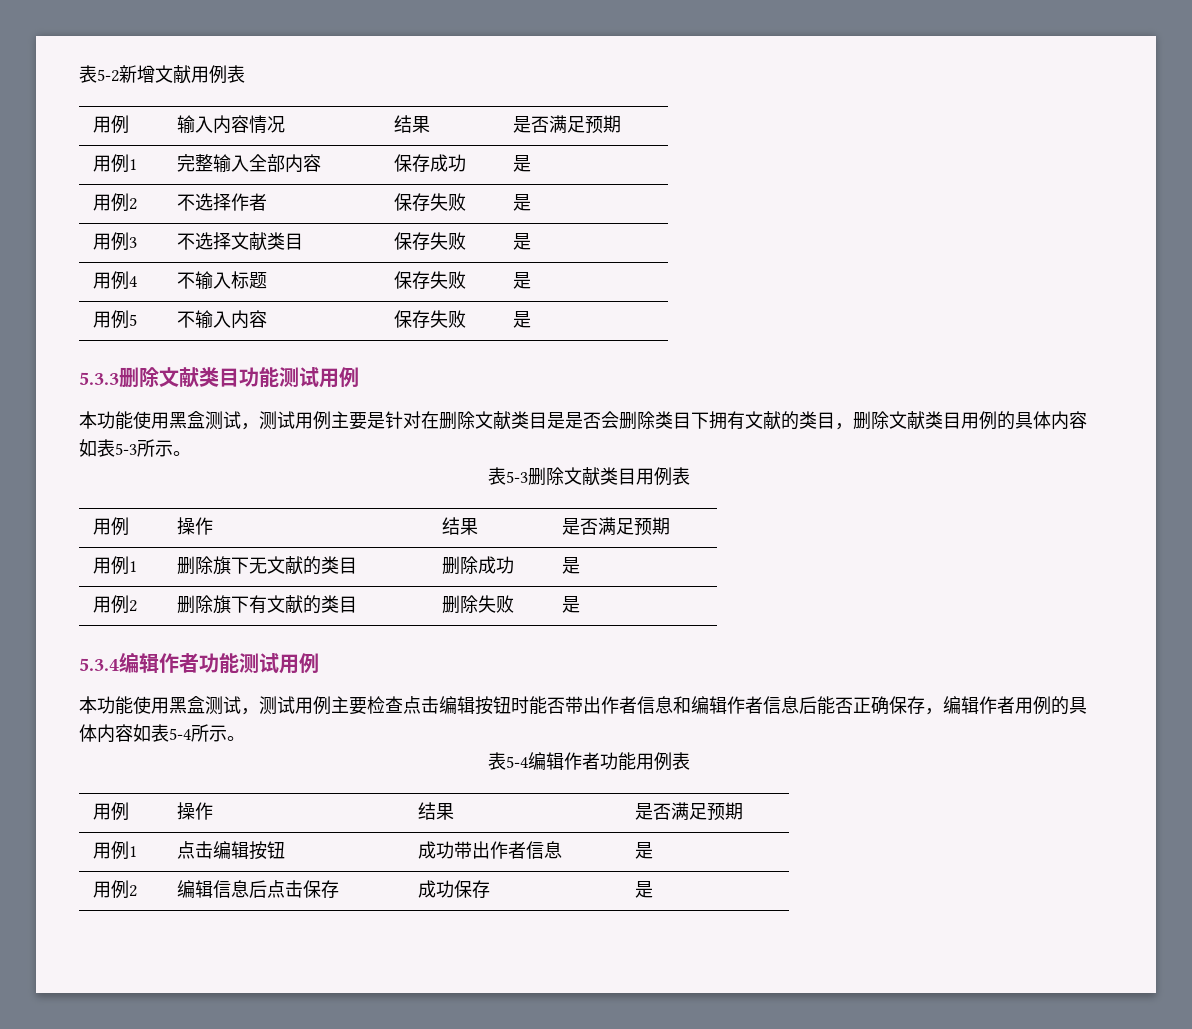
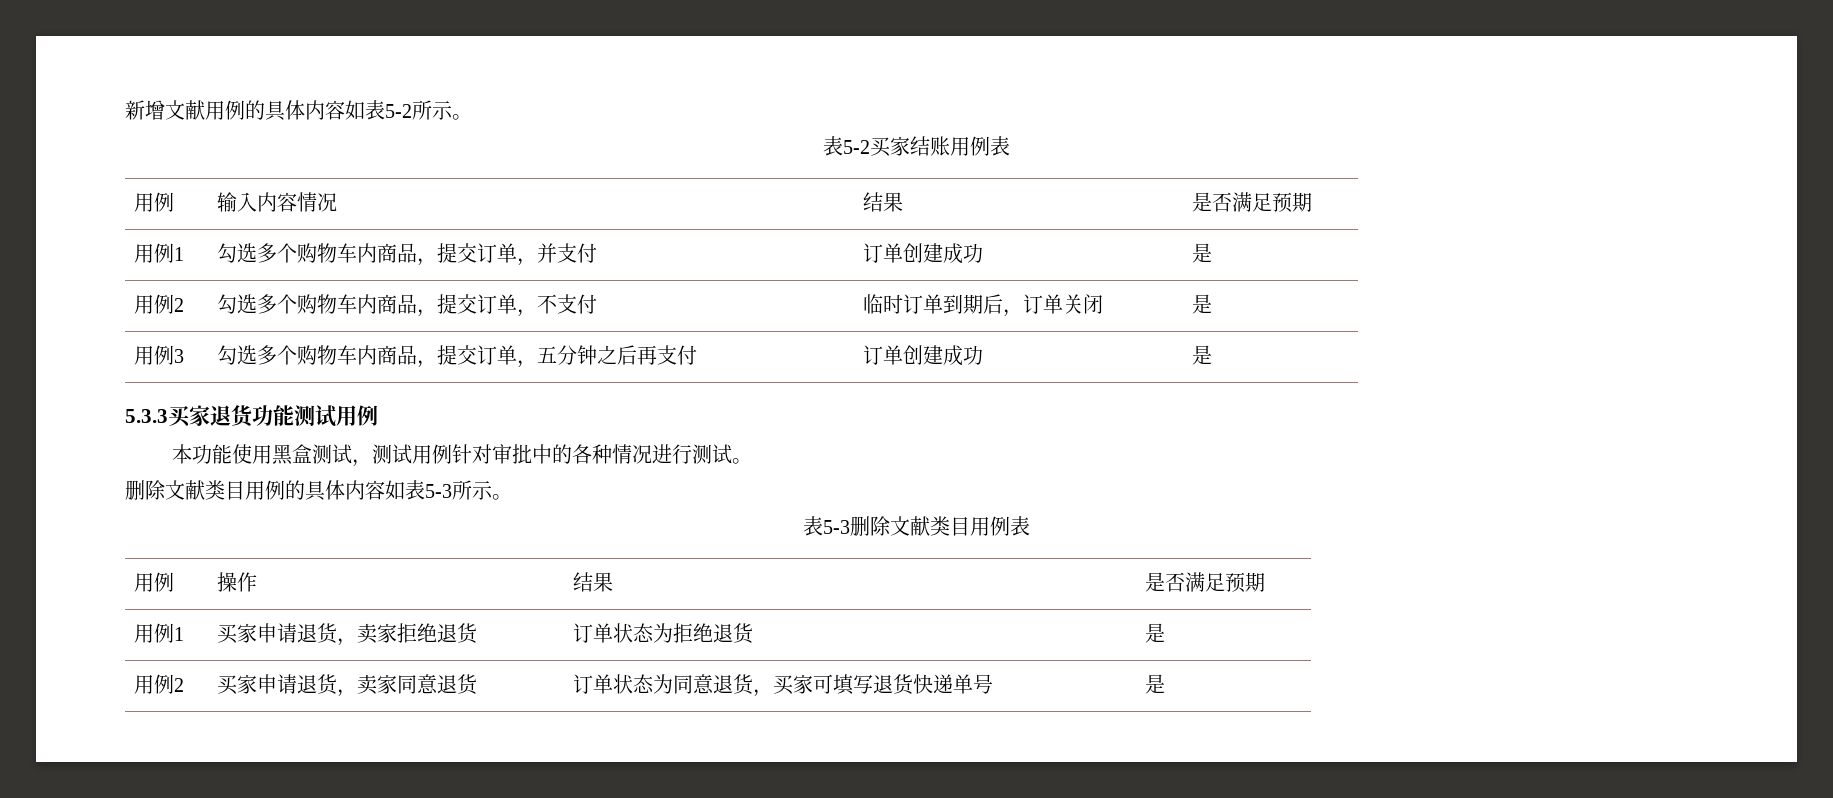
[79,65,119,83] 表5-2 -> (125, 110) none
(227, 74) none -> [245,100,472,121] [823,136,990,157] 的具体内容如表5-2所示。 // 表5-2买家结账用例
[176,154,321,173] [393,154,466,172] [512,155,531,172] [92,193,137,212] [176,193,267,211] [393,193,466,211] [512,194,531,211] [92,232,137,251] [176,232,303,251] [393,232,466,250] [512,233,531,250] [92,271,137,290] [176,271,267,290] [393,271,466,289] [512,272,531,289] [92,310,137,329] [176,310,267,329] [393,310,466,328] 完整输入全部内容 | 保存成功 | 是 // 用例2 | 不选择作者 | 保存失败 | 是 // 用例3 | 不选择文献类目 | 保存失败 | 是 // 用例4 | 不输入标题 | 保存失败 | 是 // 用例5 | 不输入内容 | 保存失败 -> [217,243,598,266] [863,243,984,264] [1192,243,1213,263] [134,294,185,314] [217,294,598,317] [863,294,1104,317] [1192,294,1213,314] [134,345,185,365] [217,345,698,368] [863,345,984,366] 勾选多个购物车内商品，提交订单，并支付 | 订单创建成功 | 是 // 用例2 | 勾选多个购物车内商品，提交订单，不支付 | 临时订单到期后，订单关闭 | 是 // 用例3 | 勾选多个购物车内商品，提交订单，五分钟之后再支付 | 订单创建成功
[119,367,239,388] 删除文献类目 -> [168,405,255,428] 买家退货
[331,411,853,430] 主要是针对在删除文献类目是是否会删除类目下拥有文献的类目， -> [452,444,753,464] 针对审批中的各种情况进行测试。 //
[176,556,357,575] [441,556,514,575] [561,557,580,574] [92,595,137,614] [176,595,357,614] [441,595,514,614] [561,596,580,613] [79,652,319,674] [79,696,1087,715] [79,724,245,743] [487,752,690,771] [92,802,129,821] [176,802,213,820] [417,802,454,820] [634,802,743,821] [92,841,137,860] [176,841,285,860] [417,841,562,859] [634,842,653,859] [92,880,137,899] [176,880,339,898] [417,880,490,898] 删除旗下无文献的类目 | 删除成功 | 是 // 用例2 | 删除旗下有文献的类目 | 删除失败 | 是 // 5.3.4编辑作者功能测试用例 // 本功能使用黑盒测试，测试用例主要检查点击编辑按钮时能否带出作者信息和编辑作者信息后能否正确保存，编辑作者用例的具体内容如表5-4所示。 // 表5-4编辑作者功能用例表 // 用例 | 操作 | 结果 | 是否满足预期 // 用例1 | 点击编辑按钮 | 成功带出作者信息 | 是 // 用例2 | 编辑信息后点击保存 | 成功保存 -> [217,623,480,646] [573,623,756,644] [1145,623,1166,643] [134,674,185,694] [217,674,480,697] [573,674,994,697] 买家申请退货，卖家拒绝退货 | 订单状态为拒绝退货 | 是 // 用例2 | 买家申请退货，卖家同意退货 | 订单状态为同意退货，买家可填写退货快递单号

